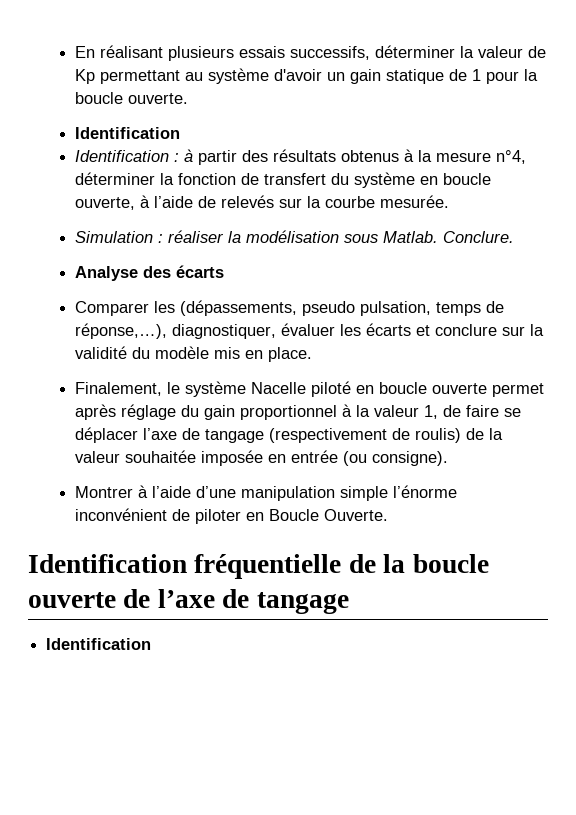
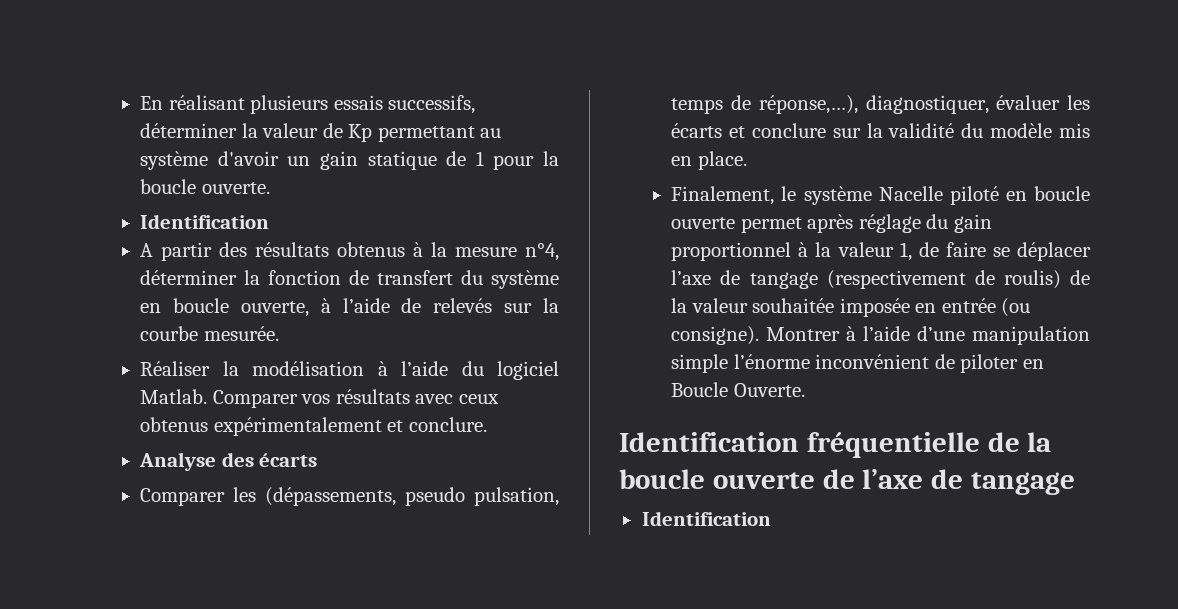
[75,149,194,162] Identification : à -> [140,243,154,257] A
[75,230,515,243] Simulation : réaliser la modélisation sous Matlab. Conclure. -> [140,361,559,380] [140,389,499,408] [140,417,487,436] Réaliser la modélisation à l’aide du logiciel Matlab. Comparer vos résultats avec ceux obtenus expérimentalement et conclure.
(449, 458) // -> (760, 335) none

